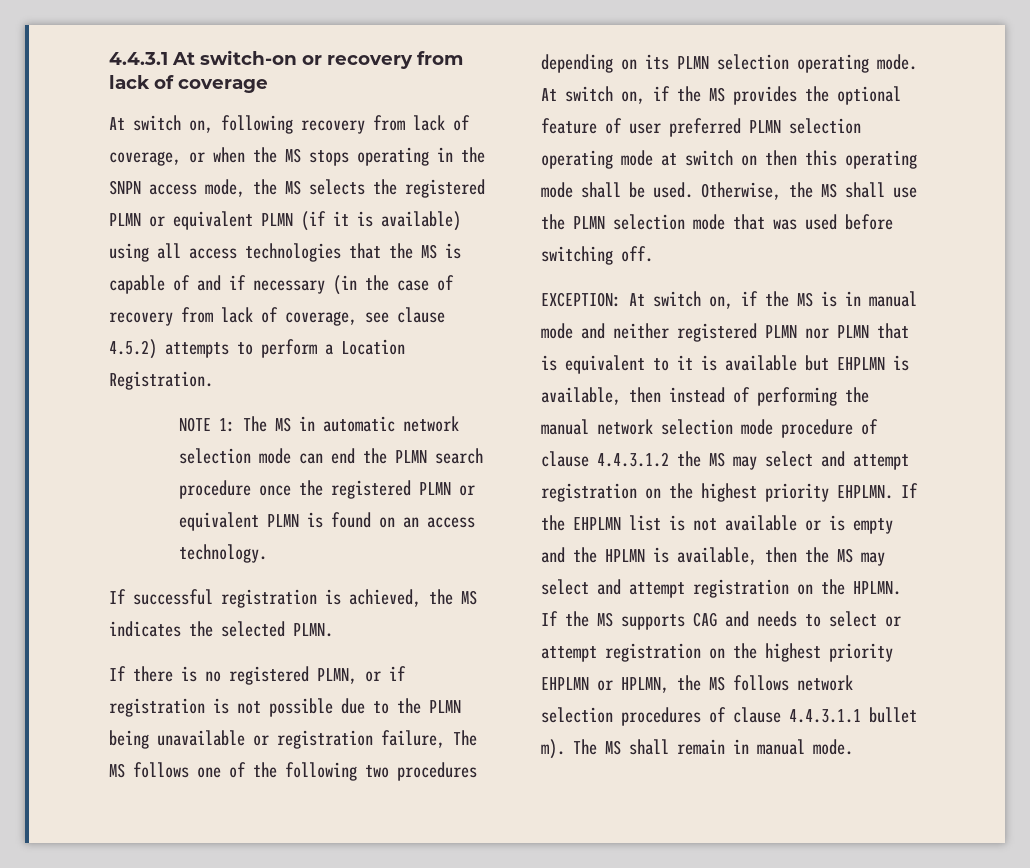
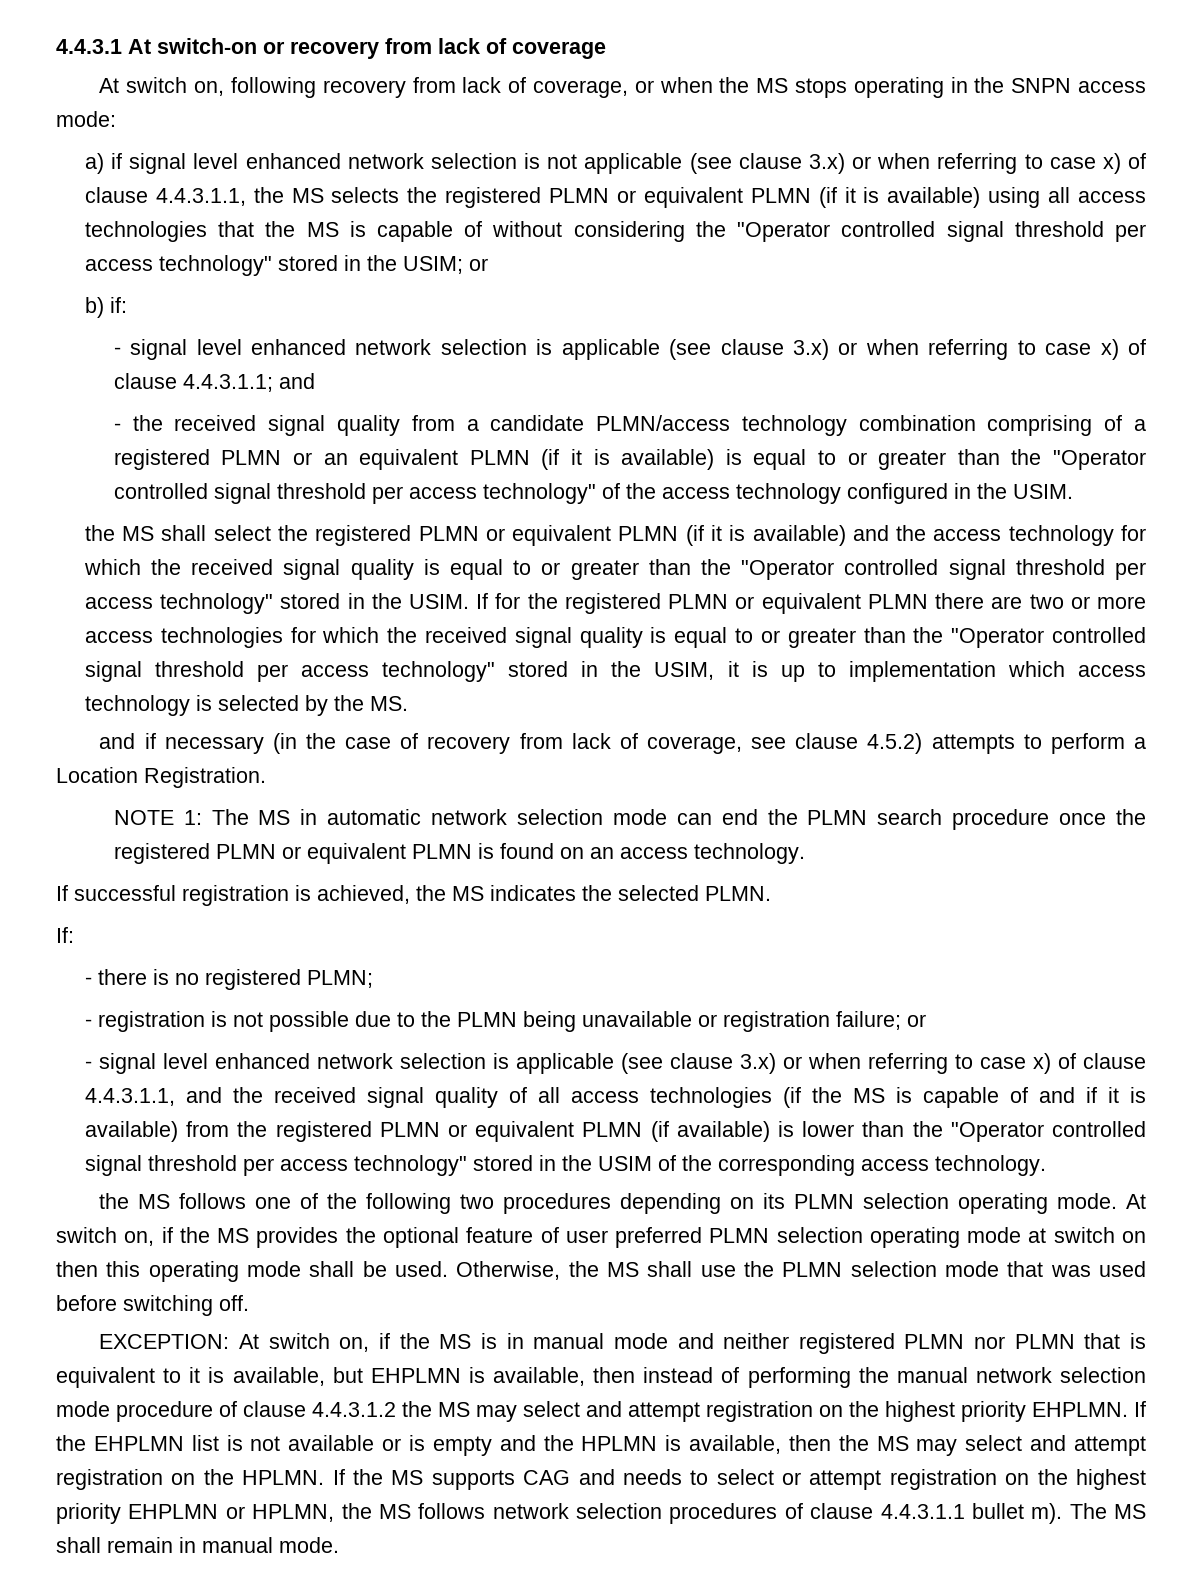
[205,179,245,197] mode, -> [56,111,116,127] [84,153,1147,174] [84,187,246,206] mode: // a) if signal level enhanced network selection is not applicable (see clause 3.x) or when referring to case x) of clause 4.4.3.1.1,
(190, 283) none -> [492,221,1146,242] [84,255,488,276] [84,297,127,318] [113,339,1146,360] [113,373,315,392] [113,415,1146,436] [113,449,1146,470] [113,483,1073,504] [84,525,1147,546] [83,559,1147,580] [84,593,1147,614] [84,627,1147,648] [84,661,1147,682] [84,695,408,716] without considering the "Operator controlled signal threshold per access technology" stored in the USIM; or // b) if: // - signal level enhanced network selection is applicable (see clause 3.x) or when referring to case x) of clause 4.4.3.1.1; and // - the received signal quality from a candidate PLMN/access technology combination comprising of a registered PLMN or an equivalent PLMN (if it is available) is equal to or greater than the "Operator controlled signal threshold per access technology" of the access technology configured in the USIM. // the MS shall select the registered PLMN or equivalent PLMN (if it is available) and the access technology for which the received signal quality is equal to or greater than the "Operator controlled signal threshold per access technology" stored in the USIM. If for the registered PLMN or equivalent PLMN there are two or more access technologies for which the received signal quality is equal to or greater than the "Operator controlled signal threshold per access technology" stored in the USIM, it is up to implementation which access technology is selected by the MS. //
[109,666,126,681] If -> [56,927,74,943] [84,977,92,985] If: // -
[317,666,406,684] PLMN, or if -> [306,970,373,988] [84,1019,92,1027] PLMN; // -
[381,730,477,748] failure, The -> [835,1011,926,1030] [84,1053,1146,1074] [84,1087,1146,1108] [84,1121,1147,1142] [84,1155,1046,1176] [99,1193,130,1209] failure; or // - signal level enhanced network selection is applicable (see clause 3.x) or when referring to case x) of clause 4.4.3.1.1, and the received signal quality of all access technologies (if the MS is capable of and if it is available) from the registered PLMN or equivalent PLMN (if available) is lower than the "Operator controlled signal threshold per access technology" stored in the USIM of the corresponding access technology. // the
[725,355,797,371] available -> [232,1367,325,1386] available,

